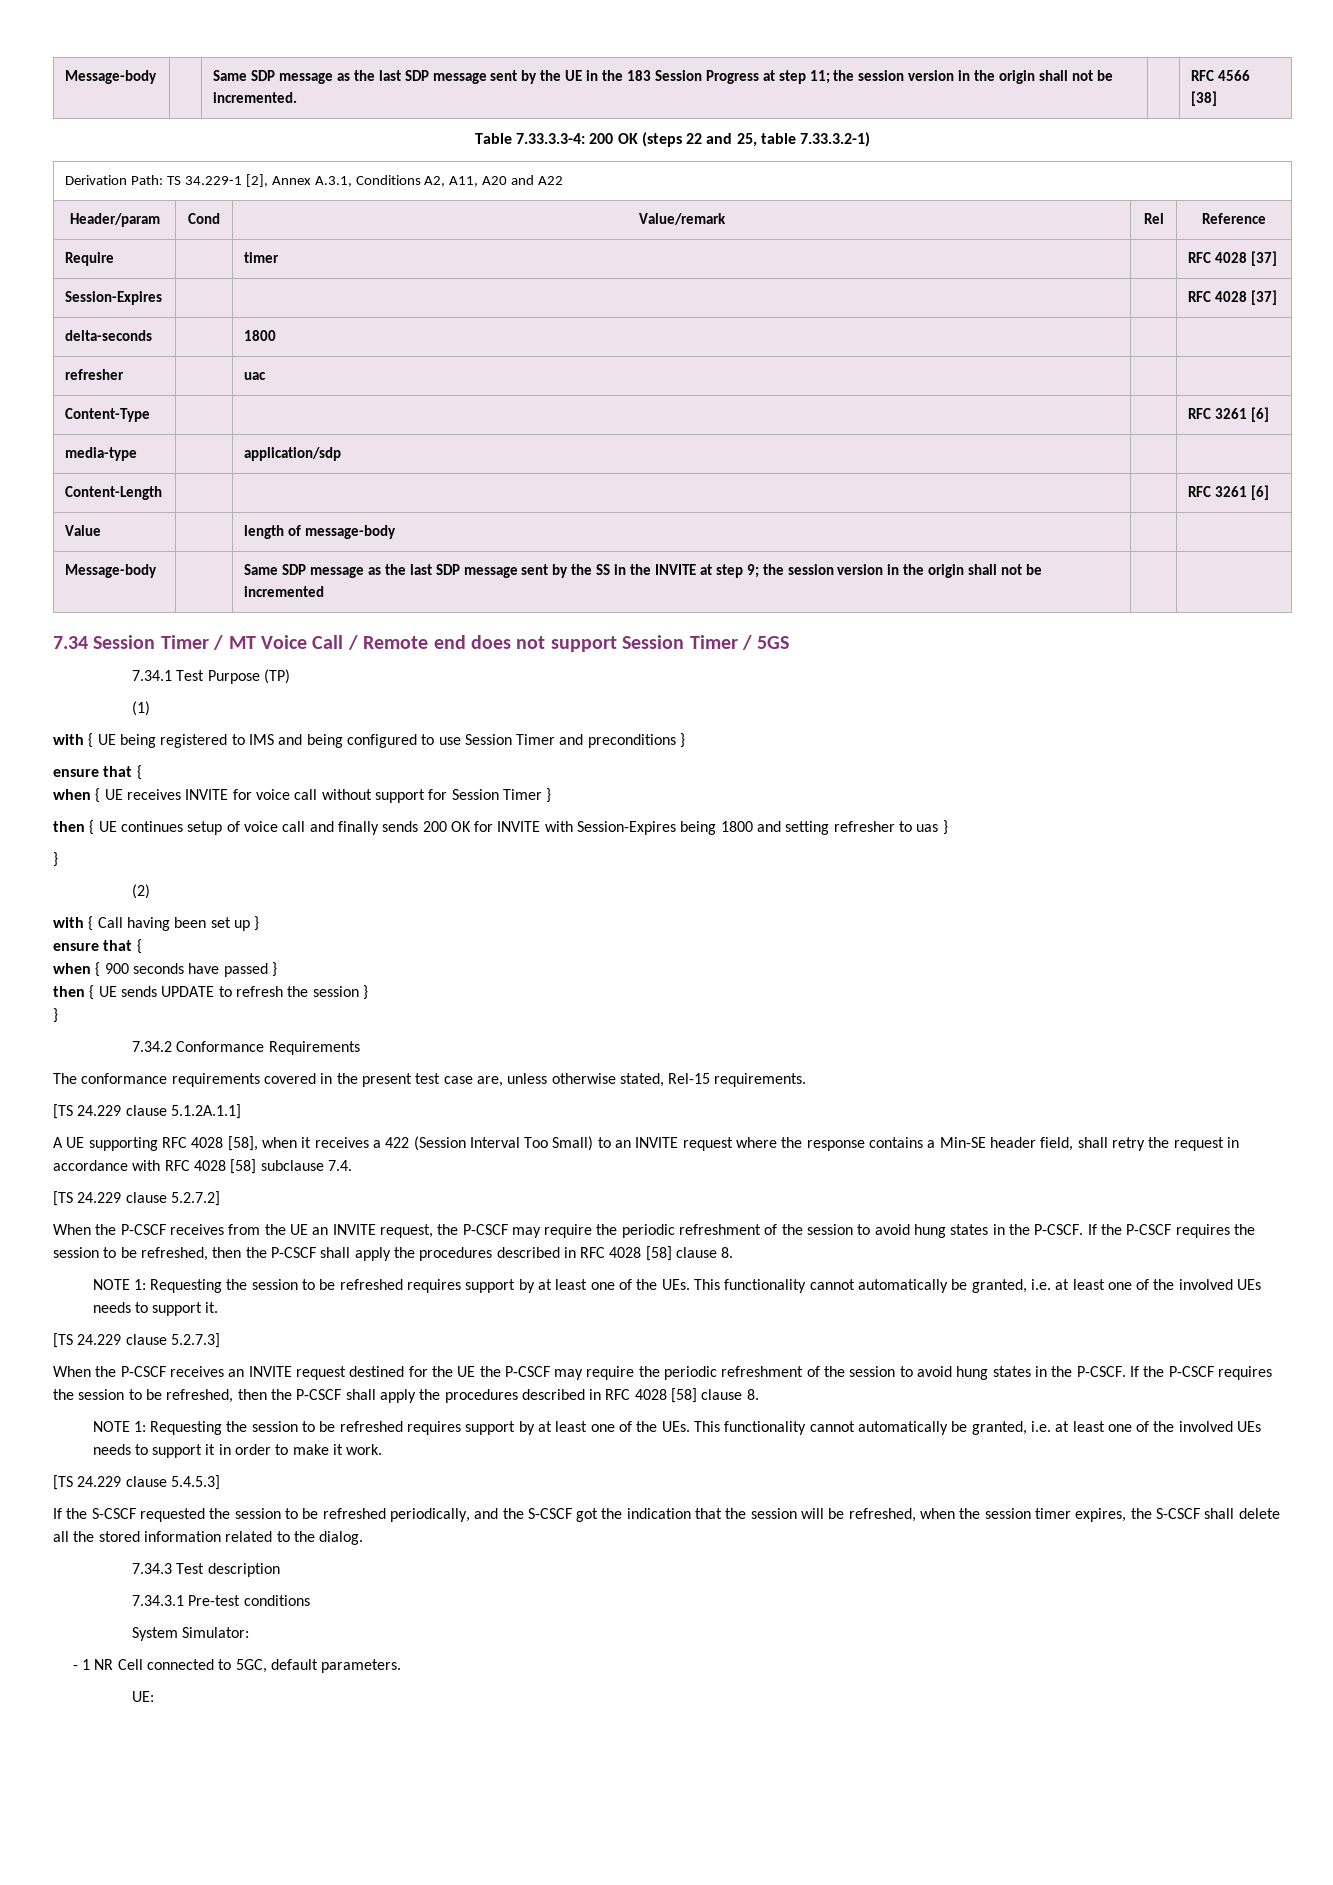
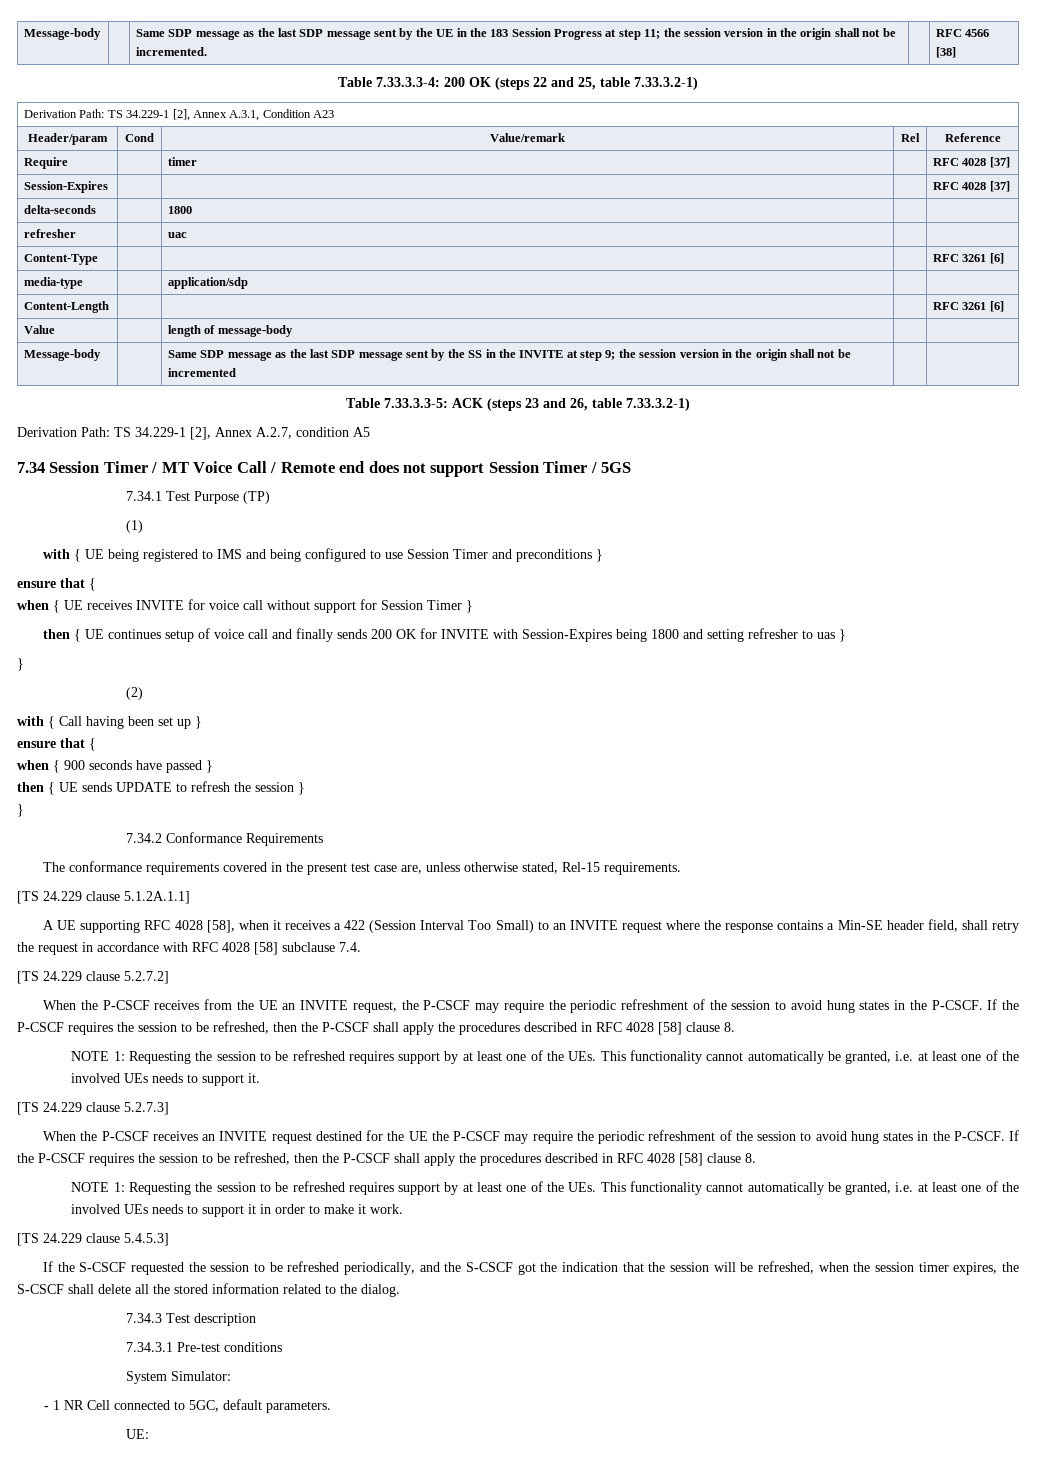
[355,175,564,187] Conditions A2, A11, A20 and A22 -> [262,109,335,118] Condition A23
(325, 591) none -> [346,398,690,411] [17,427,370,440] // Table 7.33.3.3-5: ACK (steps 23 and 26, table 7.33.3.2-1) // Derivation Path: TS 34.229-1 [2], Annex A.2.7, condition A5

